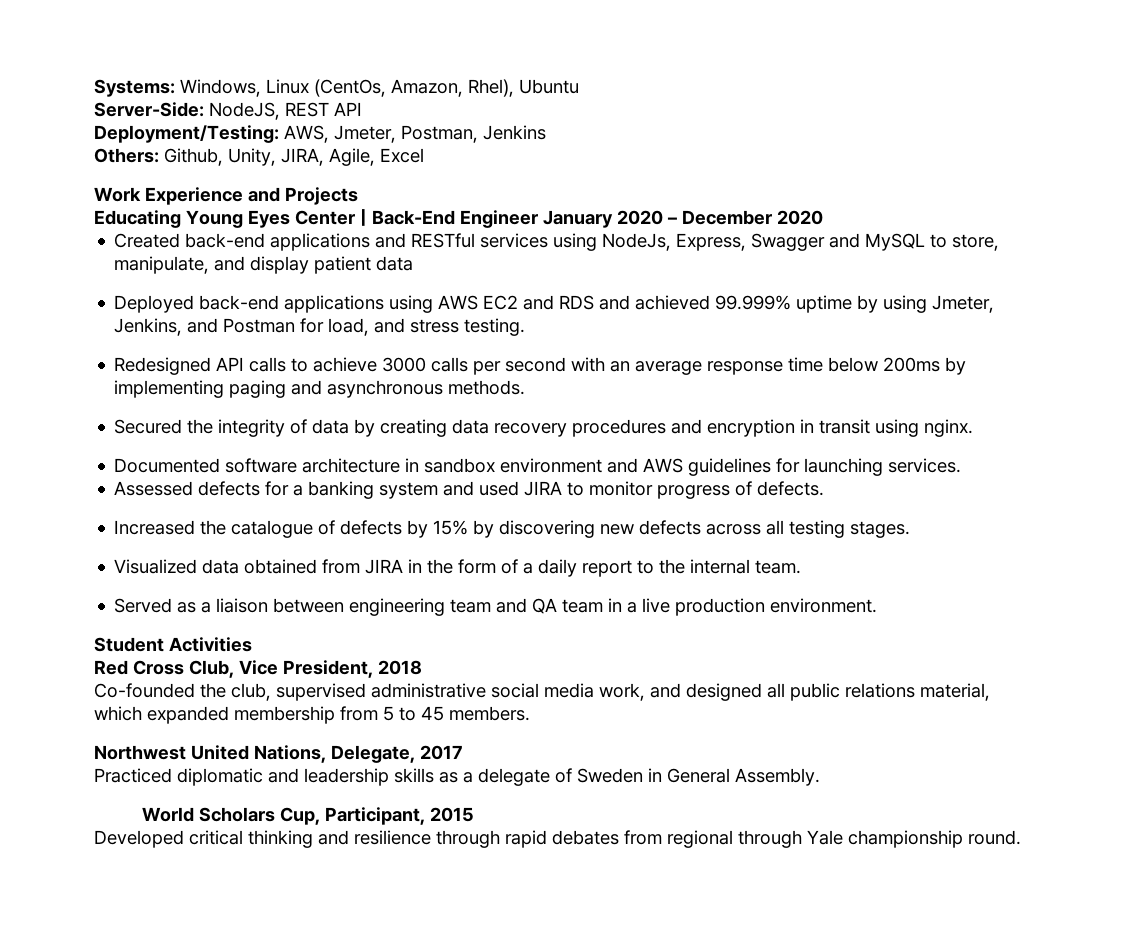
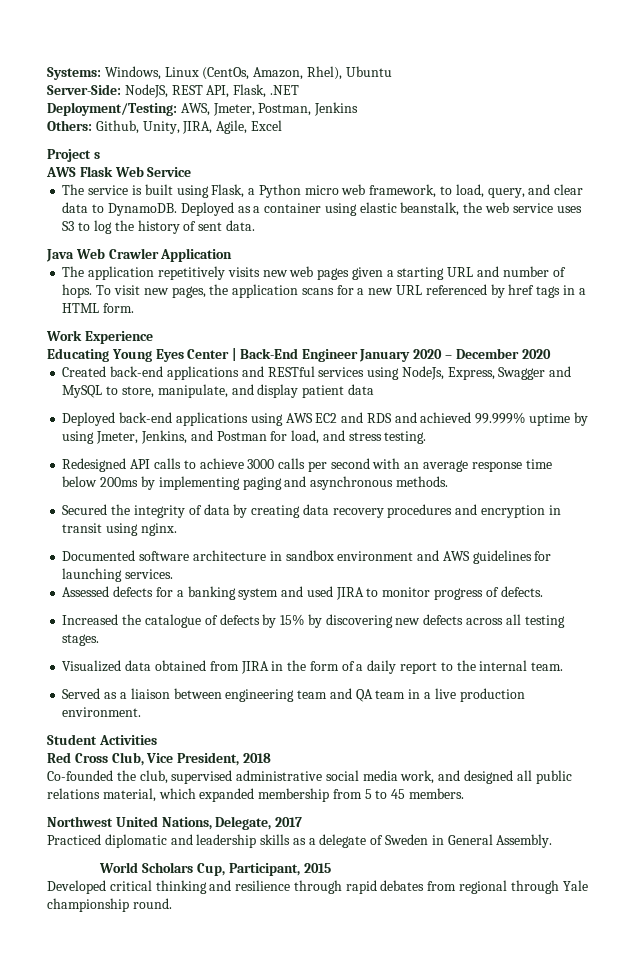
[334,102,362,116] API -> [206,84,299,98] API, Flask, .NET
(424, 155) none -> [47,149,100,162] [46,166,192,177] [62,184,584,198] [62,202,582,216] [62,220,255,234] [46,248,233,262] [62,266,566,280] [62,284,586,298] [62,303,135,313] // Project s // AWS Flask Web Service // The service is built using Flask, a Python micro web framework, to load, query, and clear data to DynamoDB. Deployed as a container using elastic beanstalk, the web service uses S3 to log the history of sent data. // Java Web Crawler Application // The application repetitively visits new web pages given a starting URL and number of hops. To visit new pages, the application scans for a new URL referenced by href tags in a HTML form.
[248,187,358,205] and Projects -> (153, 337) none

